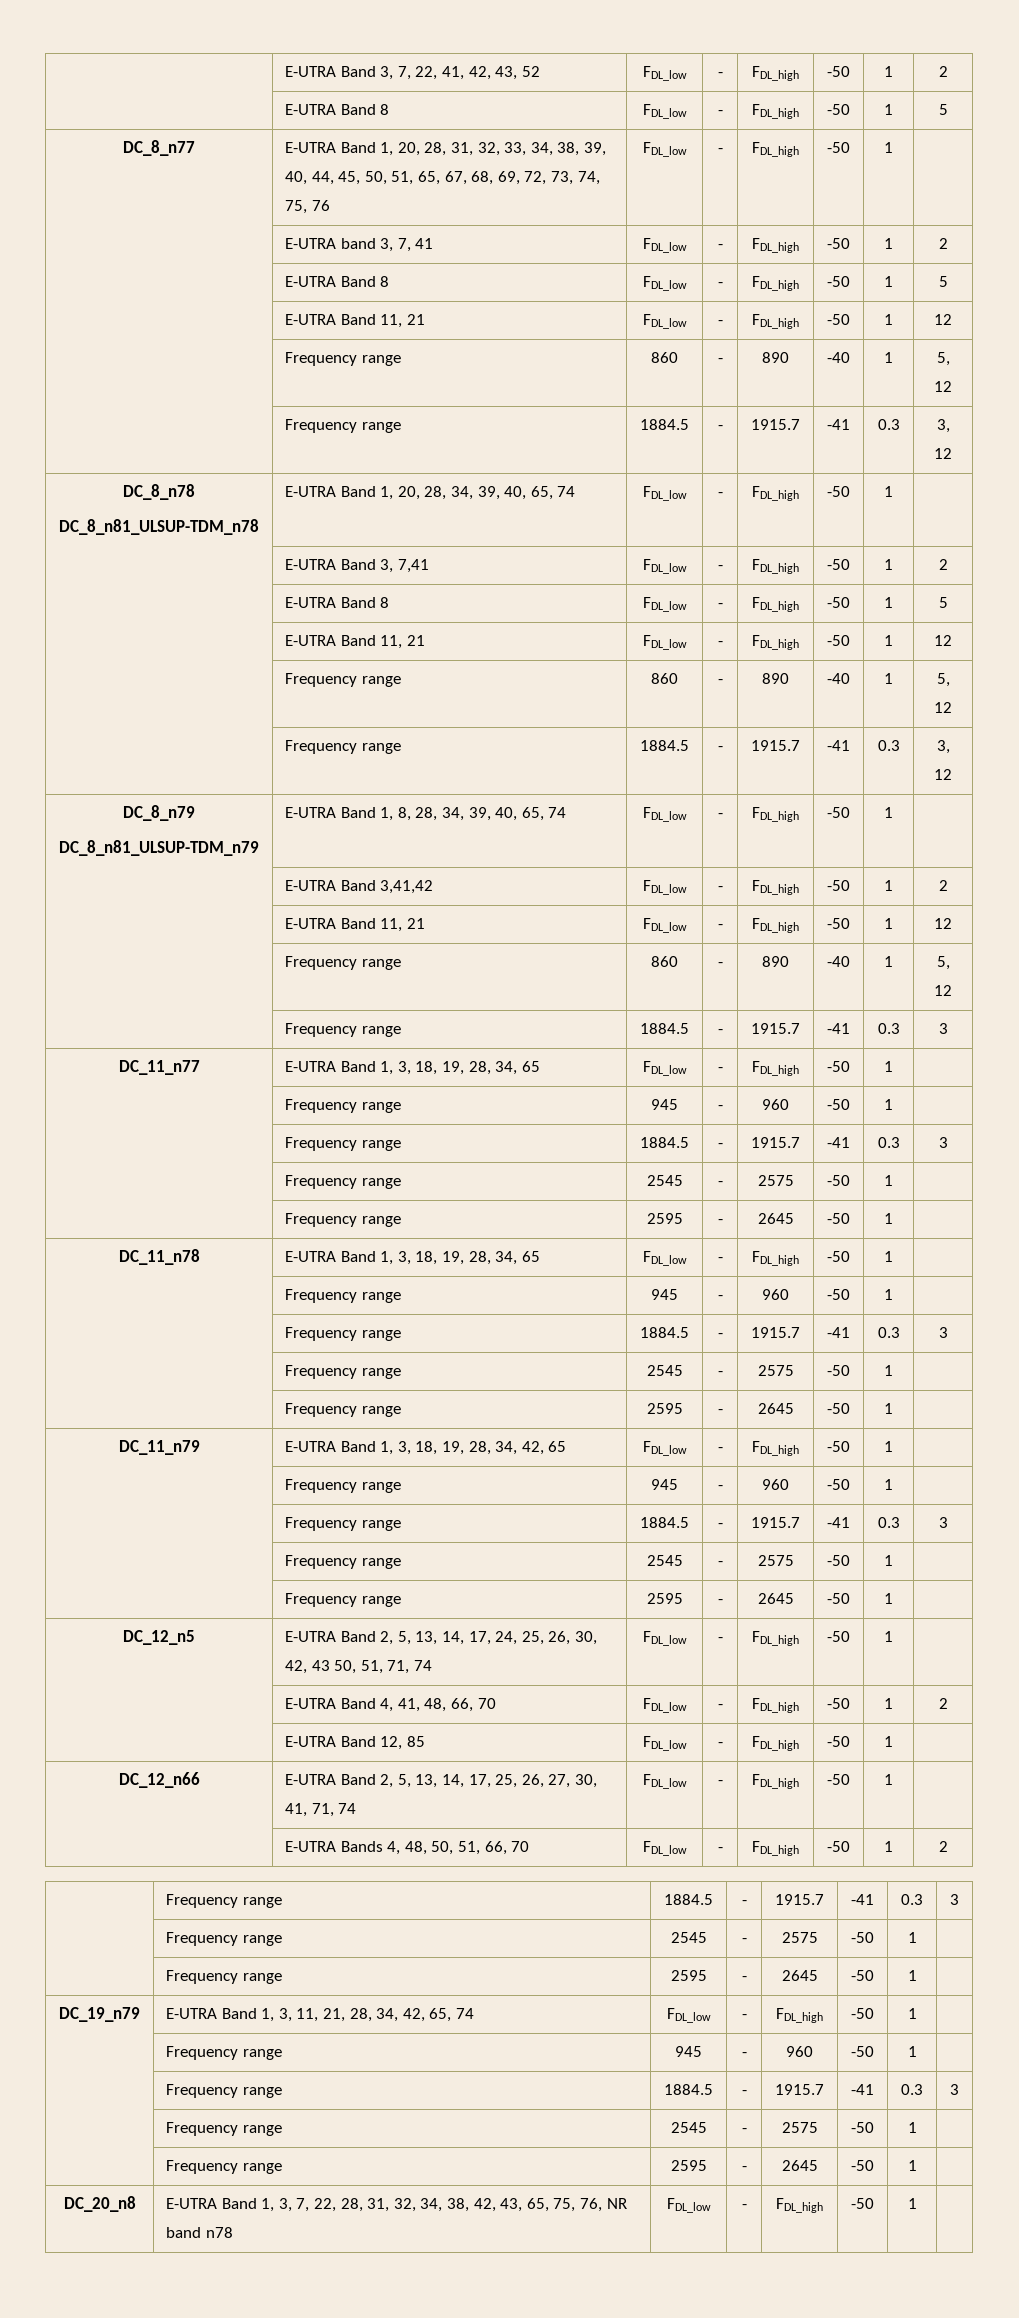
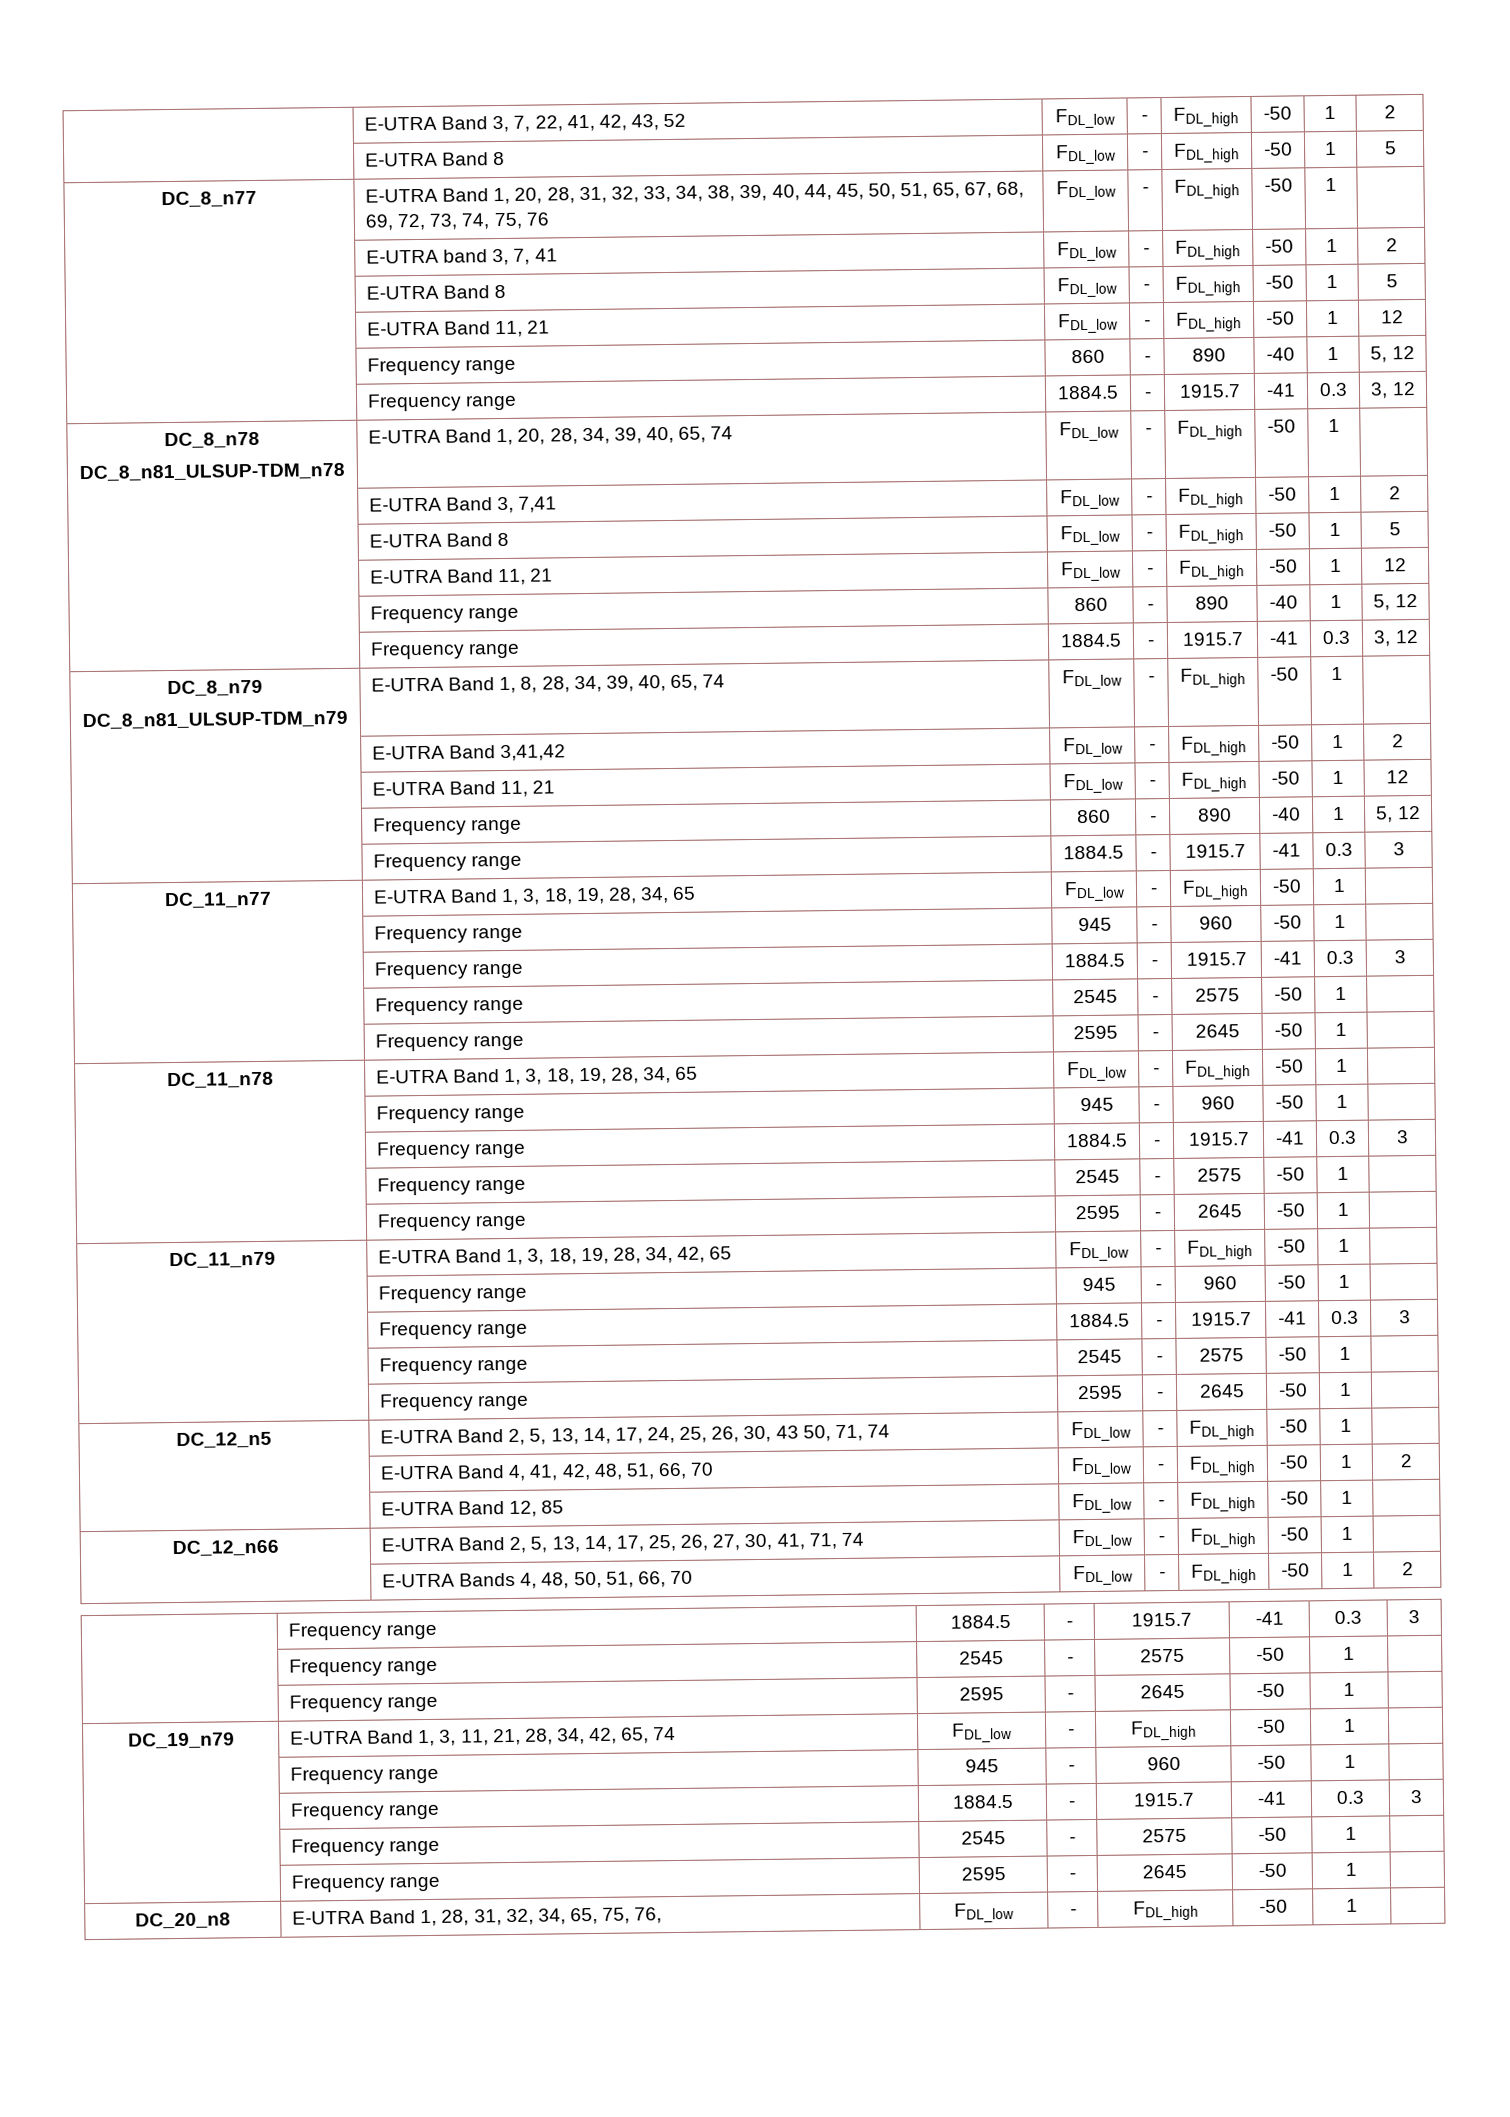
[285,1660,308,1674] 42, -> (772, 1434) none
[360,1660,383,1674] 51, -> (831, 1433) none
[424,1698,447,1712] 48, -> [561,1463,655,1481] 42, 48, 51,
[278,2198,337,2212] 3, 7, 22, -> (438, 1918) none
[446,2198,523,2212] 38, 42, 43, -> (566, 1916) none
[606,2198,627,2209] [166,2227,233,2238] NR band n78 -> (663, 1915) none

